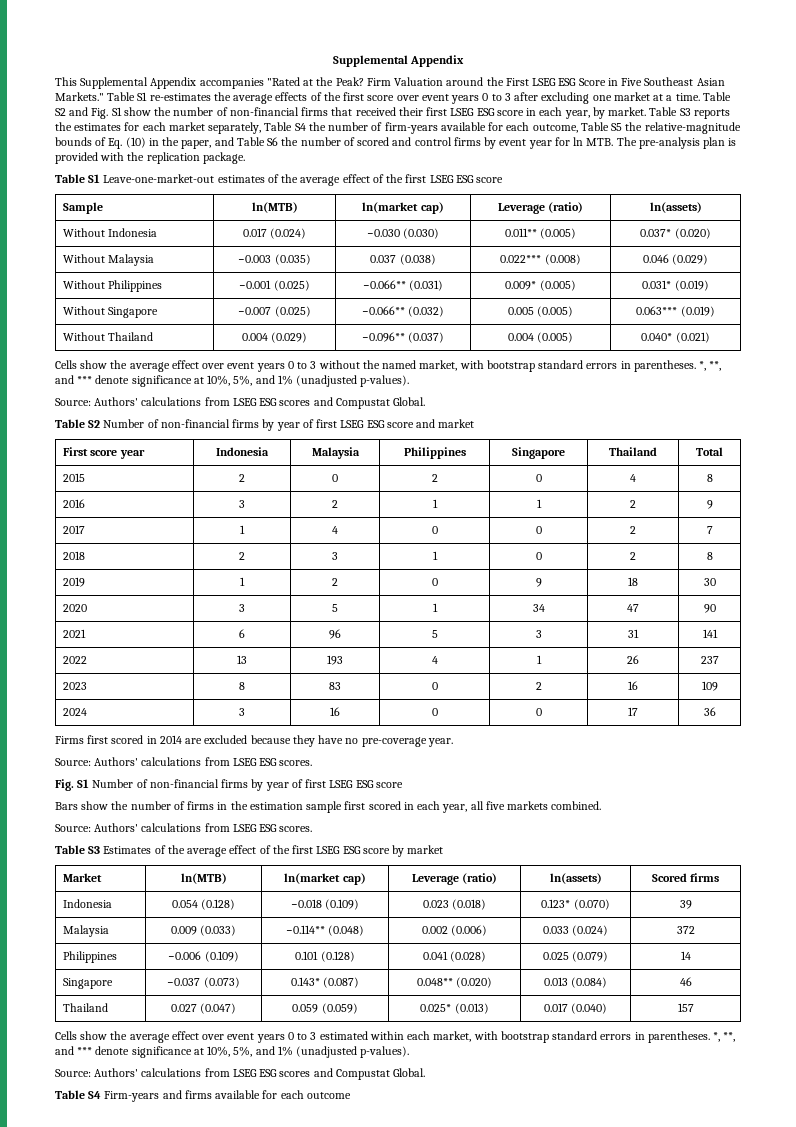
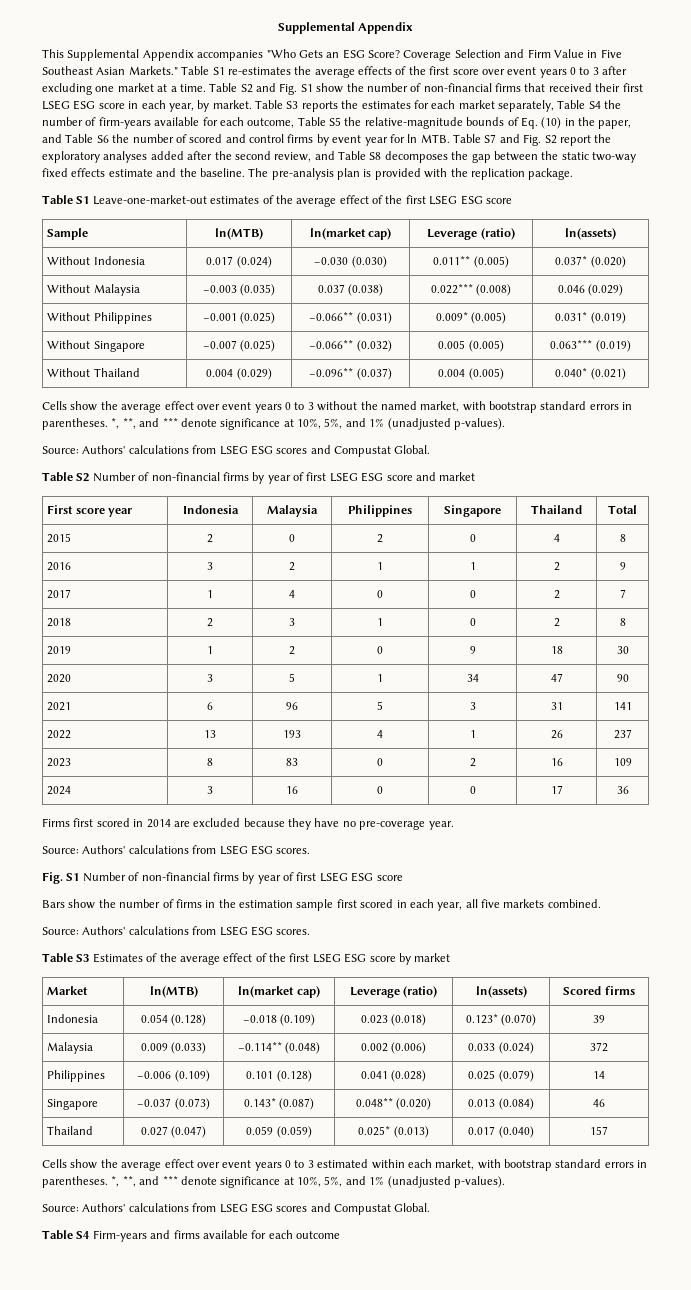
[266,77,606,86] "Rated at the Peak? Firm Valuation around the First LSEG ESG Score -> [266,49,584,61] "Who Gets an ESG Score? Coverage Selection and Firm Value
(614, 142) none -> [453,134,612,146] [42,151,636,163] [42,168,245,177] Table S7 and Fig. S2 report the exploratory analyses added after the second review, and Table S8 decomposes the gap between the static two-way fixed effects estimate and the baseline.

